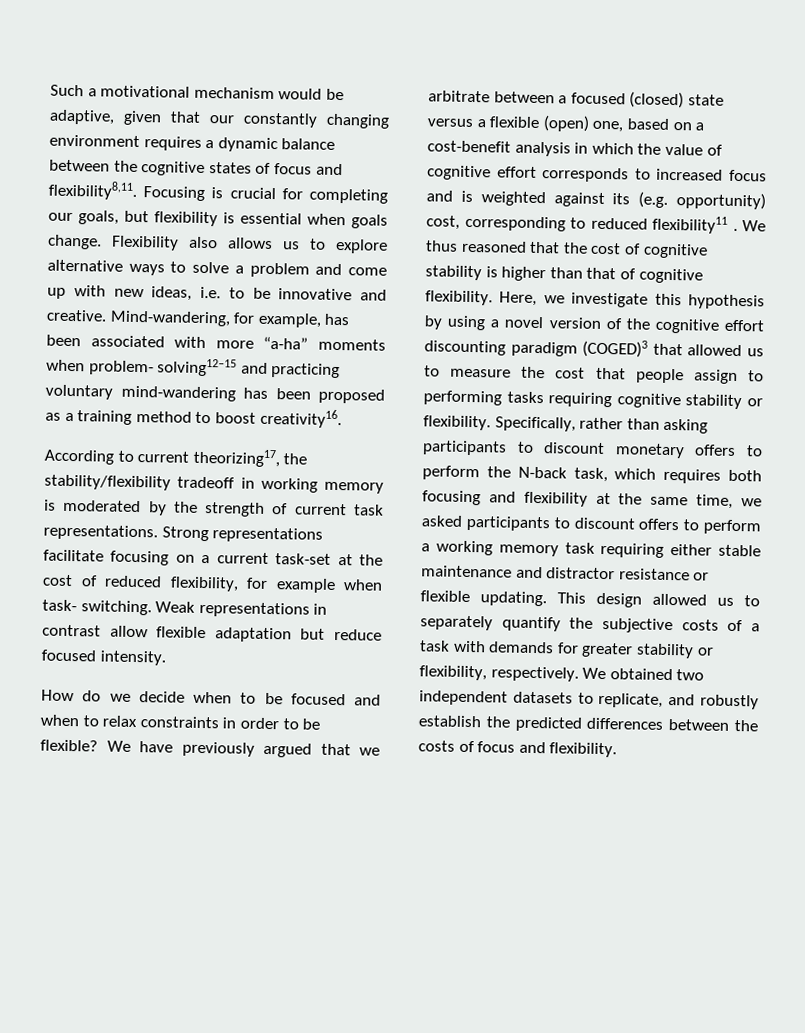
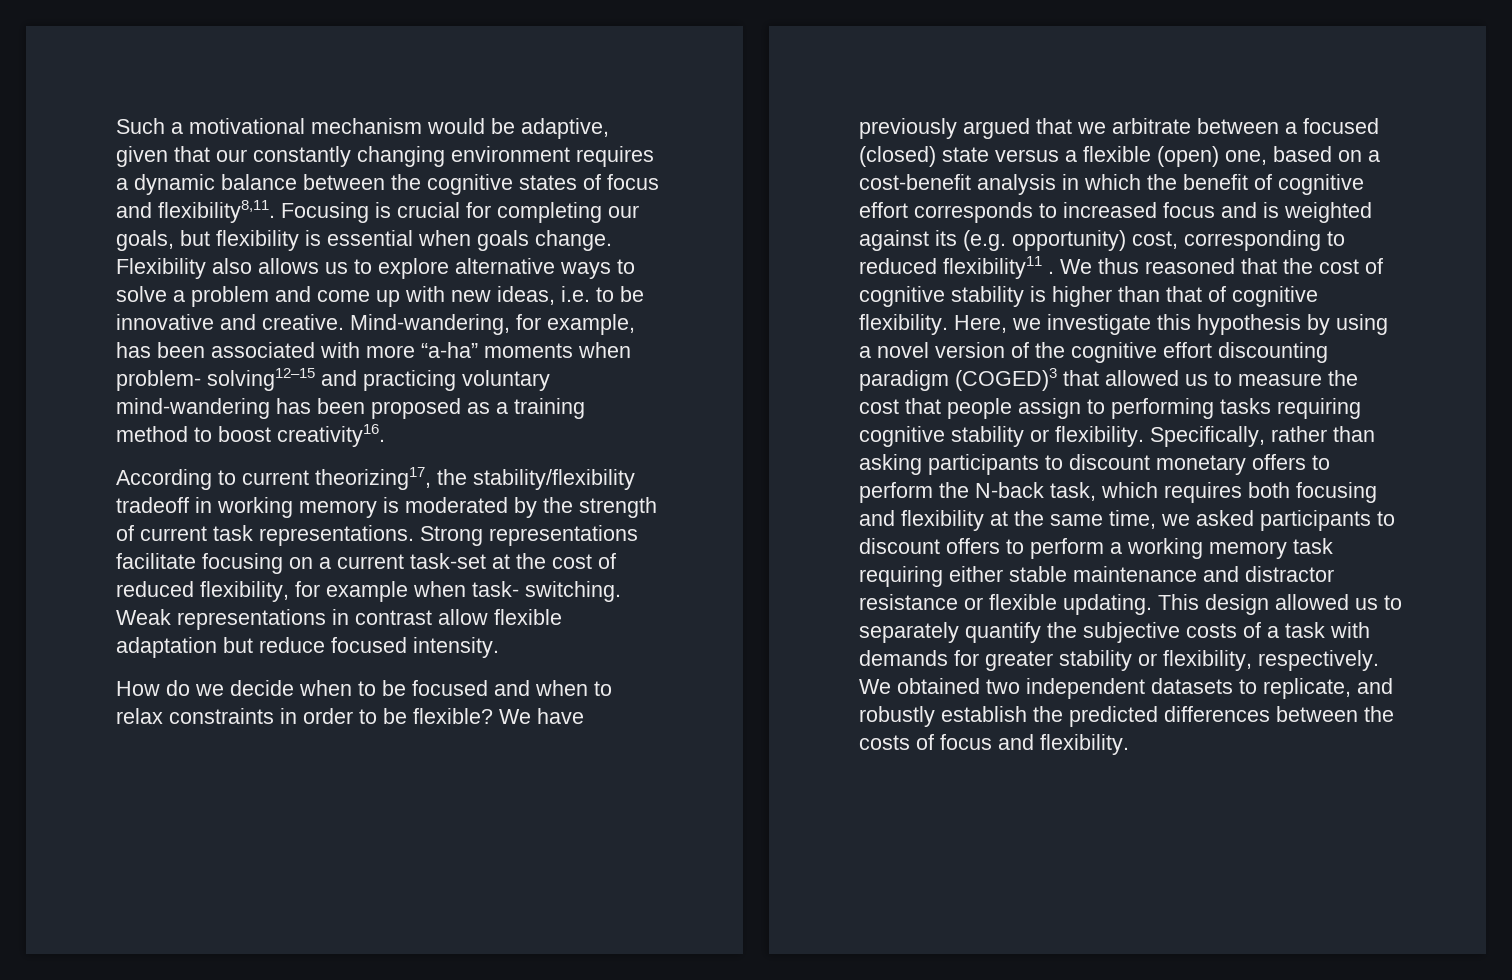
[664,143,703,156] value -> [1183,174,1248,190] benefit

